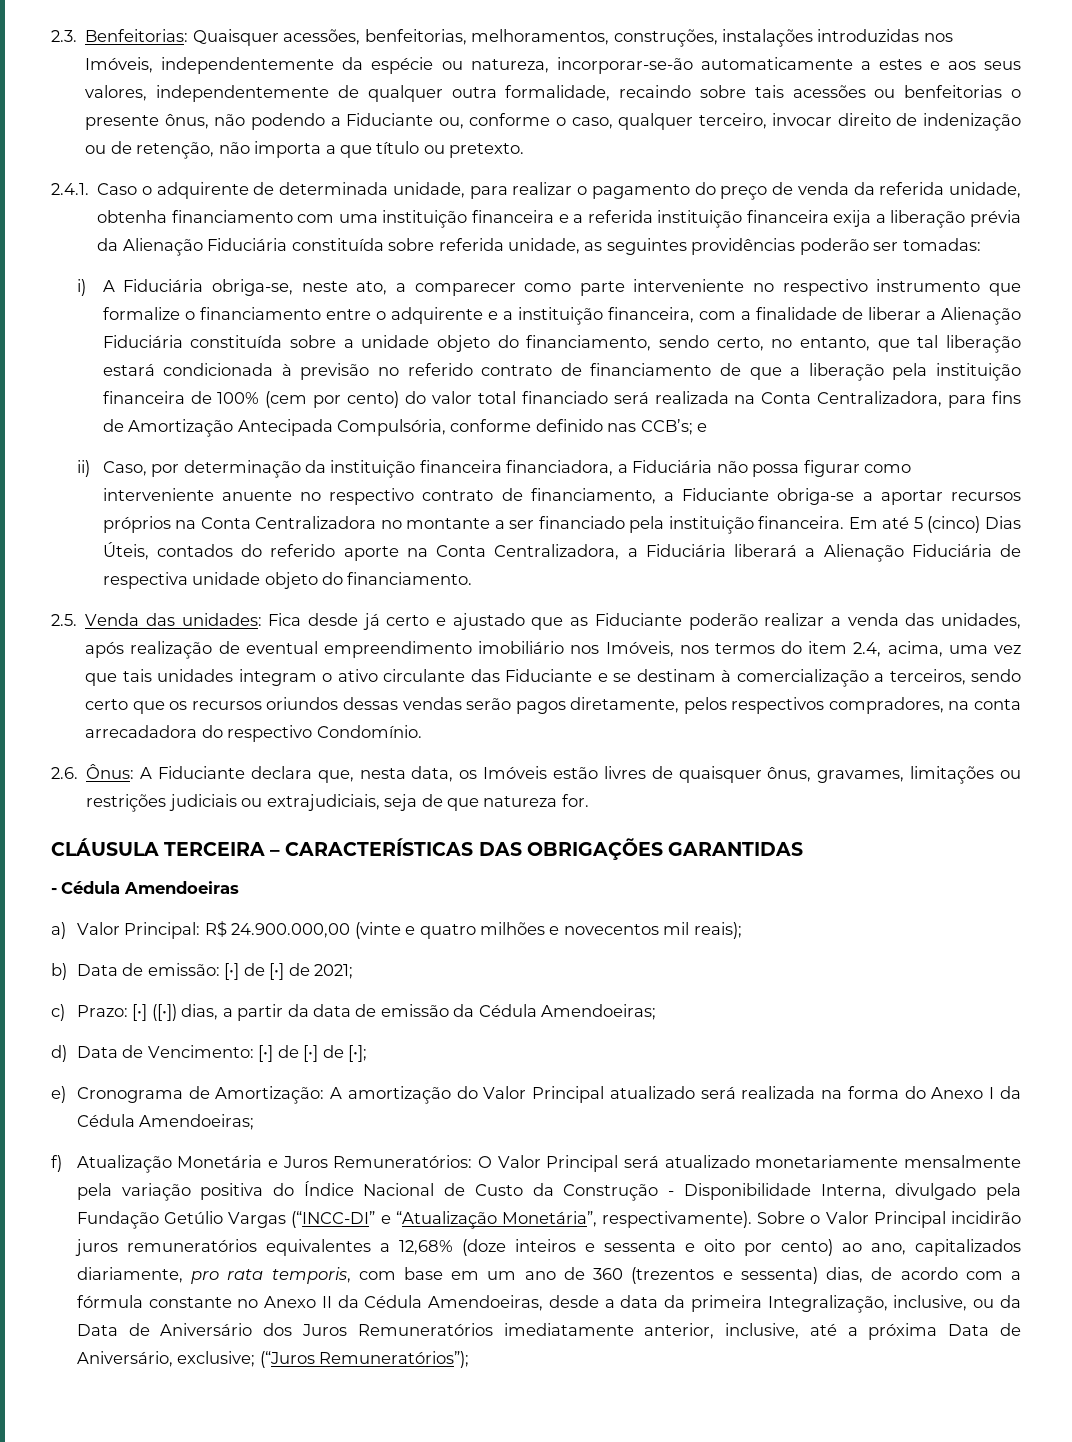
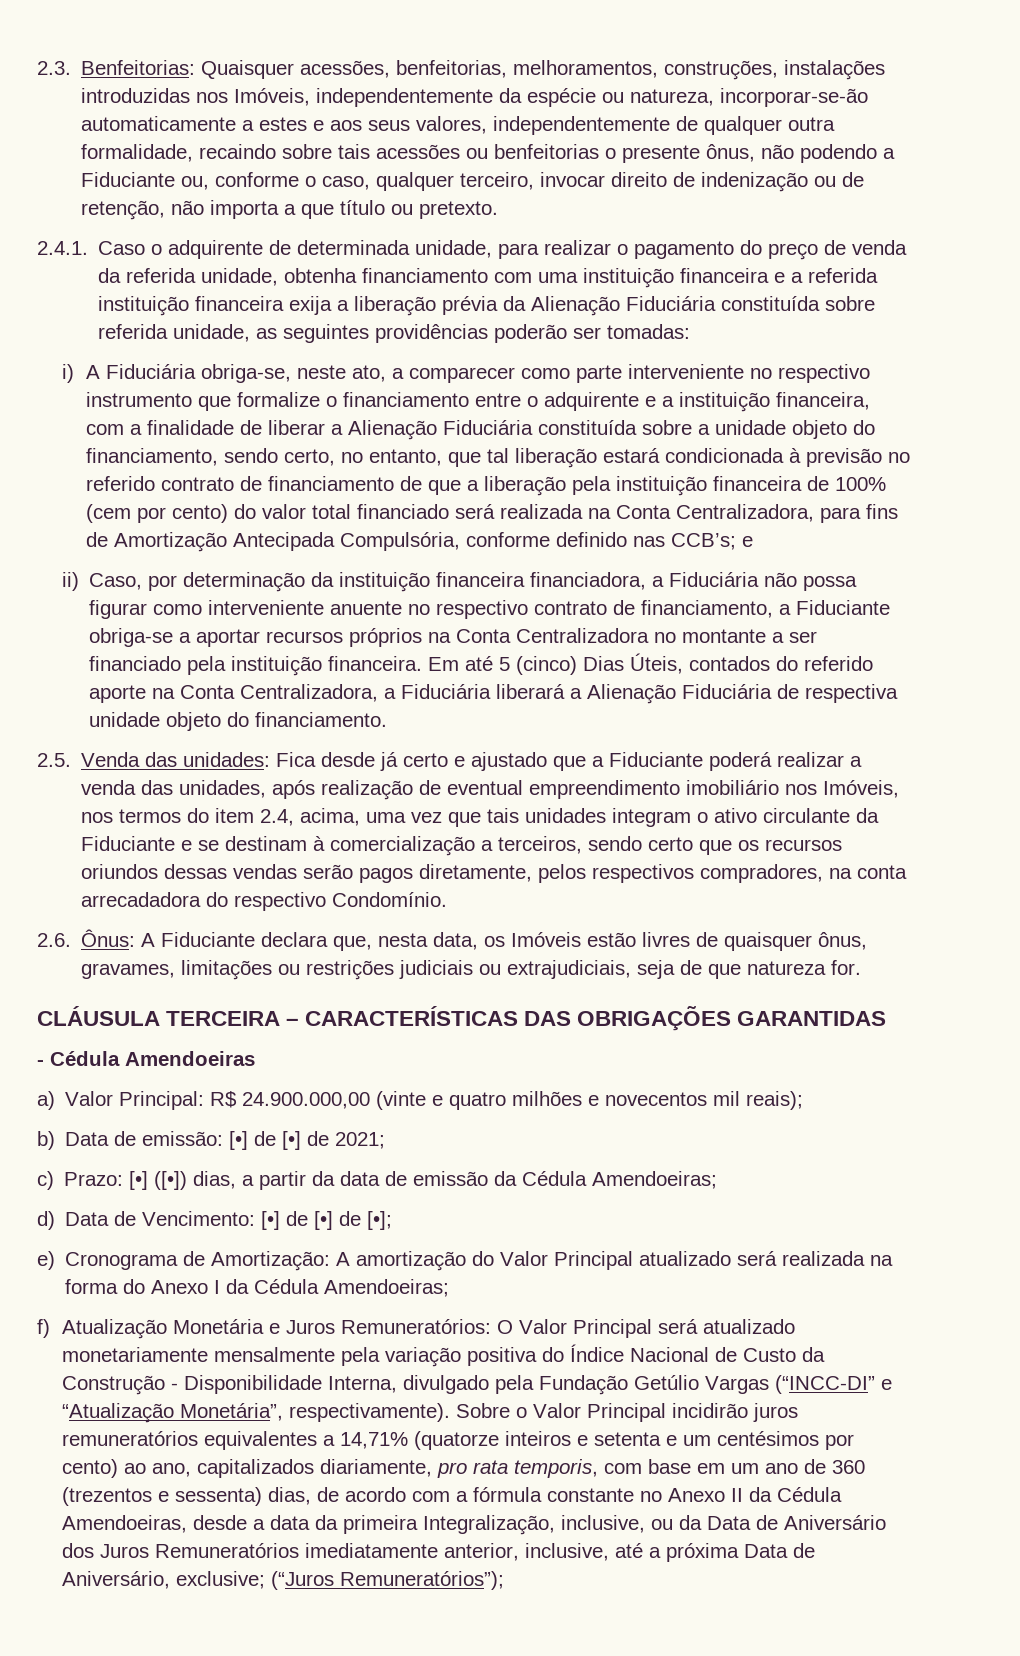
[570,613,758,630] as Fiduciante poderão -> [592,752,773,771] a Fiduciante poderá
[470,669,500,682] das -> [856,808,880,823] da
[398,1239,735,1256] 12,68% (doze inteiros e sessenta e oito -> [339,1431,819,1450] 14,71% (quatorze inteiros e setenta e um centésimos

